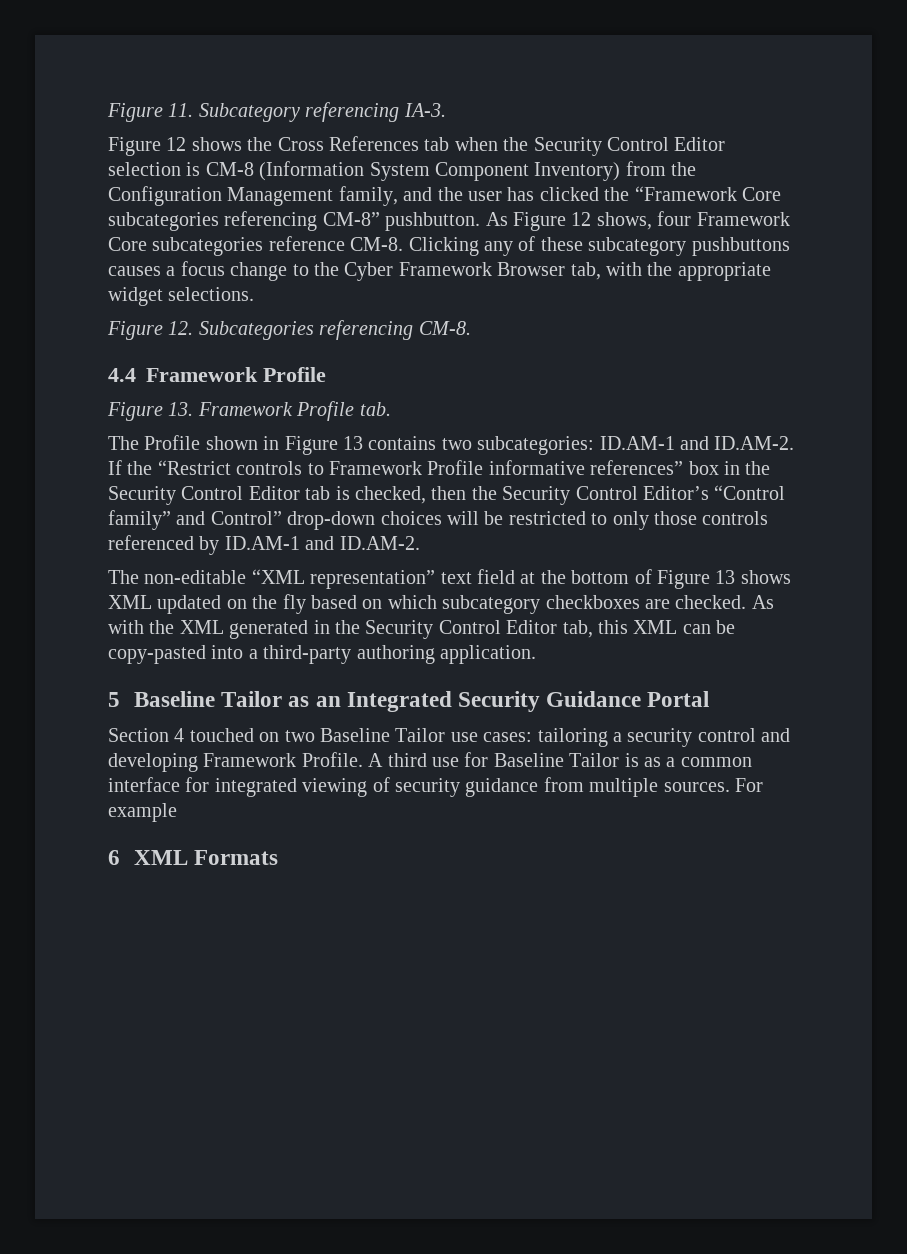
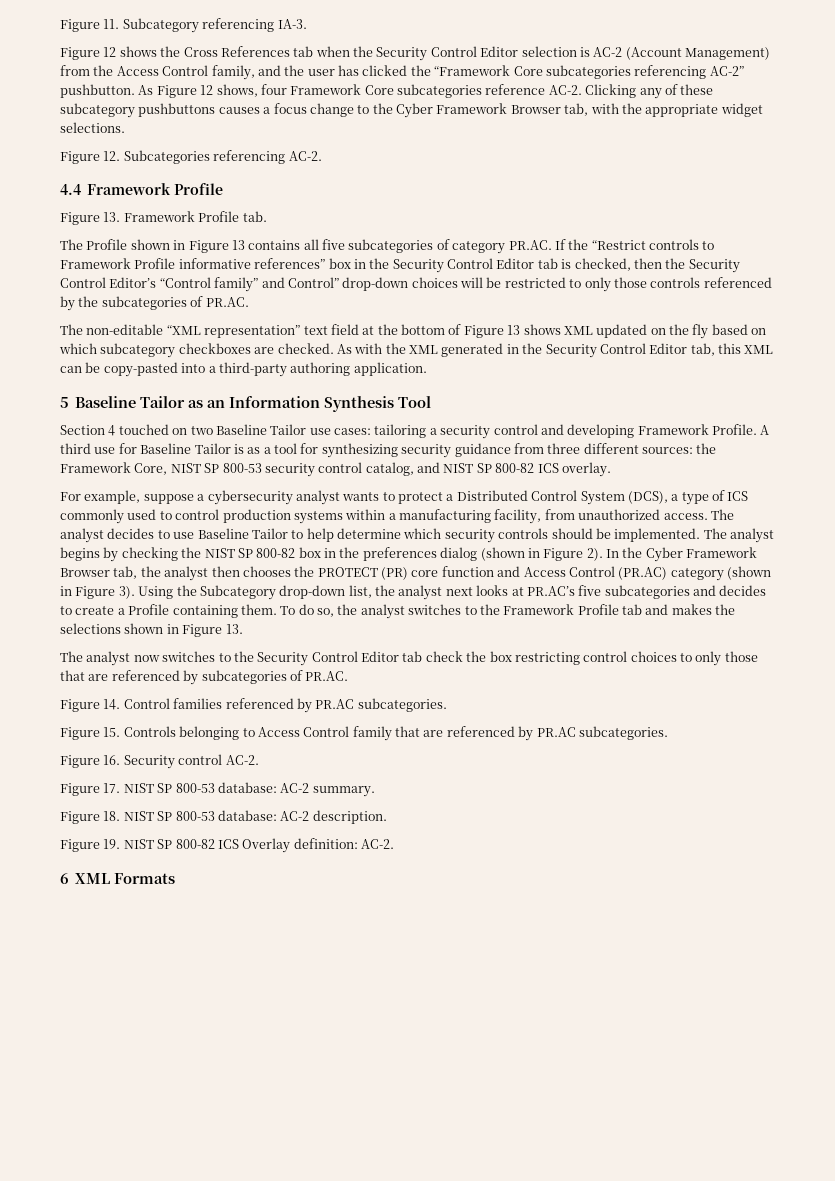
[205,161,697,181] [108,186,334,206] CM-8 (Information System Component Inventory) from the Configuration Management -> [593,47,770,60] [60,65,209,76] AC-2 (Account Management) from the Access Control
[322,212,380,226] CM-8” -> [709,66,744,76] AC-2”
[350,237,404,251] CM-8. -> [548,85,582,95] AC-2.
[418,321,471,335] CM-8. -> [288,151,322,161] AC-2.
[441,436,795,455] two subcategories: ID.AM-1 and ID.AM-2. -> [303,239,552,254] all five subcategories of category PR.AC.
[224,536,420,550] ID.AM-1 and ID.AM-2. -> [78,296,249,310] the subcategories of PR.AC.
[346,691,710,712] Integrated Security Guidance Portal -> [229,396,432,412] Information Synthesis Tool
[680,757,752,767] [108,777,763,797] [108,803,177,822] common interface for integrated viewing of security guidance from multiple sources. For example -> [274,443,717,458] [60,462,611,477] [60,490,749,505] [60,509,734,524] [60,528,774,543] [60,547,758,562] [60,566,771,581] [60,585,767,600] [60,604,736,619] [60,623,243,637] [60,651,758,666] [60,670,349,685] [60,698,447,713] [60,726,668,741] [60,754,259,769] [60,782,375,797] [60,810,387,824] [60,838,394,853] tool for synthesizing security guidance from three different sources: the Framework Core, NIST SP 800-53 security control catalog, and NIST SP 800-82 ICS overlay. // For example, suppose a cybersecurity analyst wants to protect a Distributed Control System (DCS), a type of ICS commonly used to control production systems within a manufacturing facility, from unauthorized access. The analyst decides to use Baseline Tailor to help determine which security controls should be implemented. The analyst begins by checking the NIST SP 800-82 box in the preferences dialog (shown in Figure 2). In the Cyber Framework Browser tab, the analyst then chooses the PROTECT (PR) core function and Access Control (PR.AC) category (shown in Figure 3). Using the Subcategory drop-down list, the analyst next looks at PR.AC’s five subcategories and decides to create a Profile containing them. To do so, the analyst switches to the Framework Profile tab and makes the selections shown in Figure 13. // The analyst now switches to the Security Control Editor tab check the box restricting control choices to only those that are referenced by subcategories of PR.AC. // Figure 14. Control families referenced by PR.AC subcategories. // Figure 15. Controls belonging to Access Control family that are referenced by PR.AC subcategories. // Figure 16. Security control AC-2. // Figure 17. NIST SP 800-53 database: AC-2 summary. // Figure 18. NIST SP 800-53 database: AC-2 description. // Figure 19. NIST SP 800-82 ICS Overlay definition: AC-2.

